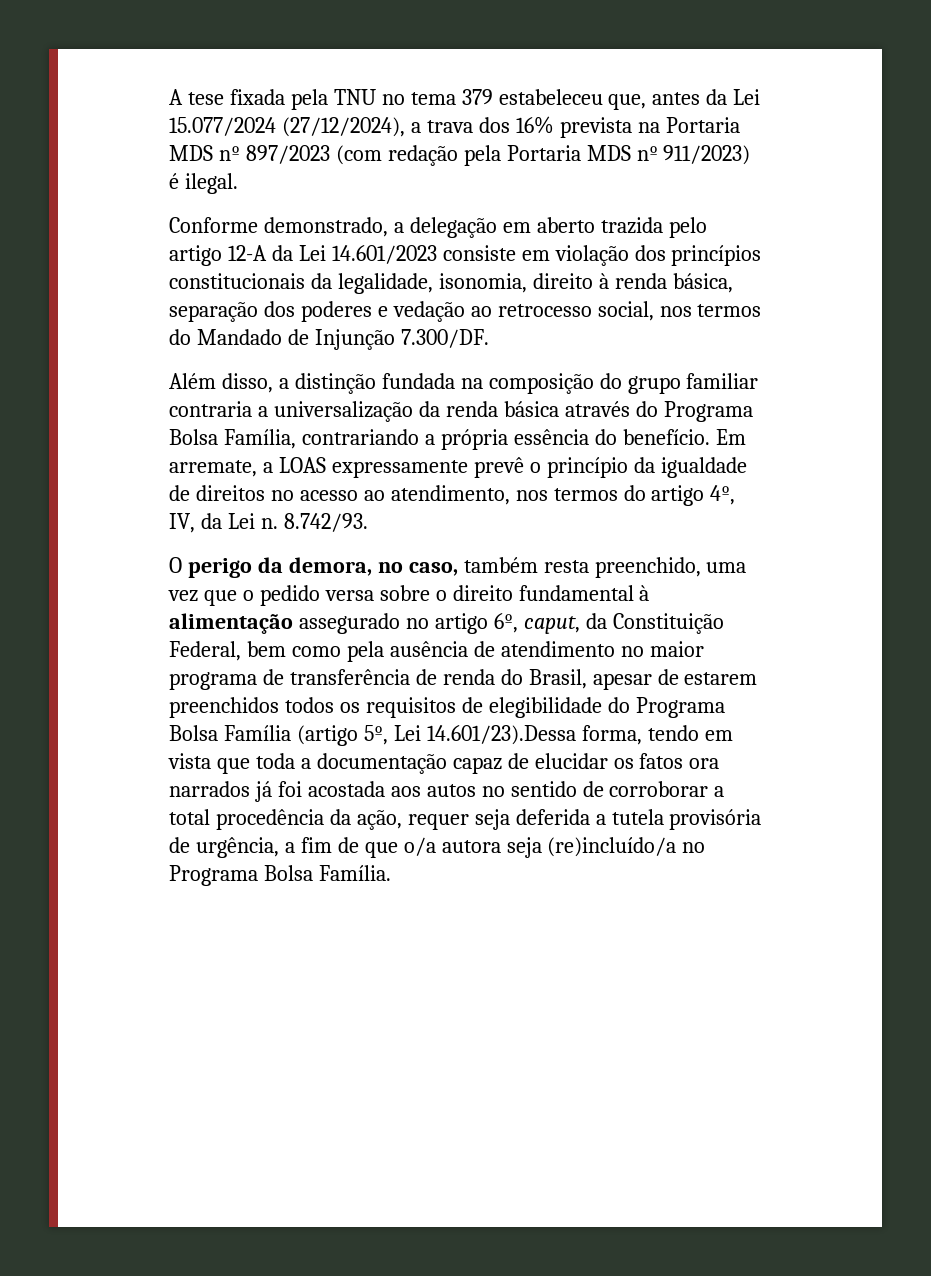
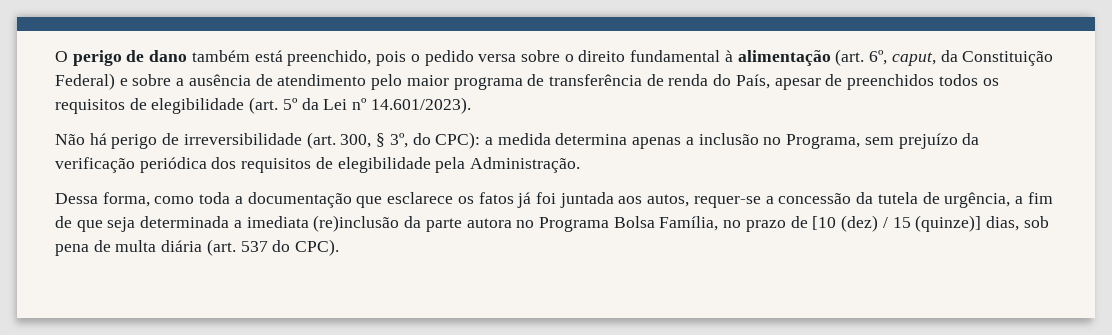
[169,89,761,110] [169,116,740,138] [169,145,751,166] [169,173,238,194] [169,217,707,238] [169,245,762,266] [169,273,733,294] [169,301,762,322] [169,329,489,350] [169,373,759,394] [169,401,753,422] [169,429,746,450] [169,457,747,478] [169,485,736,506] [169,513,368,533] [169,557,747,578] [168,590,237,606] A tese fixada pela TNU no tema 379 estabeleceu que, antes da Lei 15.077/2024 (27/12/2024), a trava dos 16% prevista na Portaria MDS nº 897/2023 (com redação pela Portaria MDS nº 911/2023) é ilegal. // Conforme demonstrado, a delegação em aberto trazida pelo artigo 12-A da Lei 14.601/2023 consiste em violação dos princípios constitucionais da legalidade, isonomia, direito à renda básica, separação dos poderes e vedação ao retrocesso social, nos termos do Mandado de Injunção 7.300/DF. // Além disso, a distinção fundada na composição do grupo familiar contraria a universalização da renda básica através do Programa Bolsa Família, contrariando a própria essência do benefício. Em arremate, a LOAS expressamente prevê o princípio da igualdade de direitos no acesso ao atendimento, nos termos do artigo 4º, IV, da Lei n. 8.742/93. // O perigo da demora, no caso, também resta preenchido, uma vez que -> [55,50,407,66] O perigo de dano também está preenchido, pois
[298,613,488,634] assegurado no artigo -> [835,49,865,66] (art.
[169,641,384,662] Federal, bem como pela -> [55,73,185,90] Federal) e sobre a
[620,646,644,657] no -> [371,74,403,90] pelo
[528,669,587,689] Brasil, -> [735,74,770,89] País,
[684,672,758,685] estarem -> (843, 80) none
[607,697,725,718] [169,725,733,746] [168,753,720,774] [169,781,725,802] [169,809,762,830] do Programa Bolsa Família (artigo 5º, Lei 14.601/23).Dessa forma, tendo em vista que toda a documentação capaz de elucidar os fatos ora narrados já foi acostada aos autos no sentido de corroborar a total procedência da ação, requer seja deferida a tutela provisória -> [249,97,471,114] [55,132,980,149] [55,157,581,173] [55,192,918,208] (art. 5º da Lei nº 14.601/2023). // Não há perigo de irreversibilidade (art. 300, § 3º, do CPC): a medida determina apenas a inclusão no Programa, sem prejuízo da verificação periódica dos requisitos de elegibilidade pela Administração. // Dessa forma, como toda a documentação que esclarece os fatos já foi juntada aos autos, requer-se a concessão da tutela
[403,837,706,858] [169,865,391,886] o/a autora seja (re)incluído/a no Programa Bolsa Família. -> [107,215,1049,232] [55,239,340,256] seja determinada a imediata (re)inclusão da parte autora no Programa Bolsa Família, no prazo de [10 (dez) / 15 (quinze)] dias, sob pena de multa diária (art. 537 do CPC).

